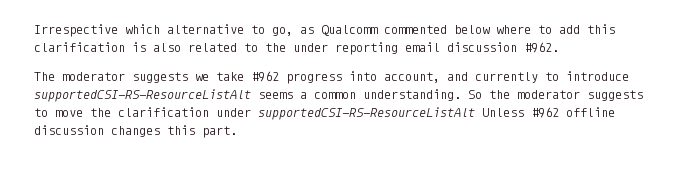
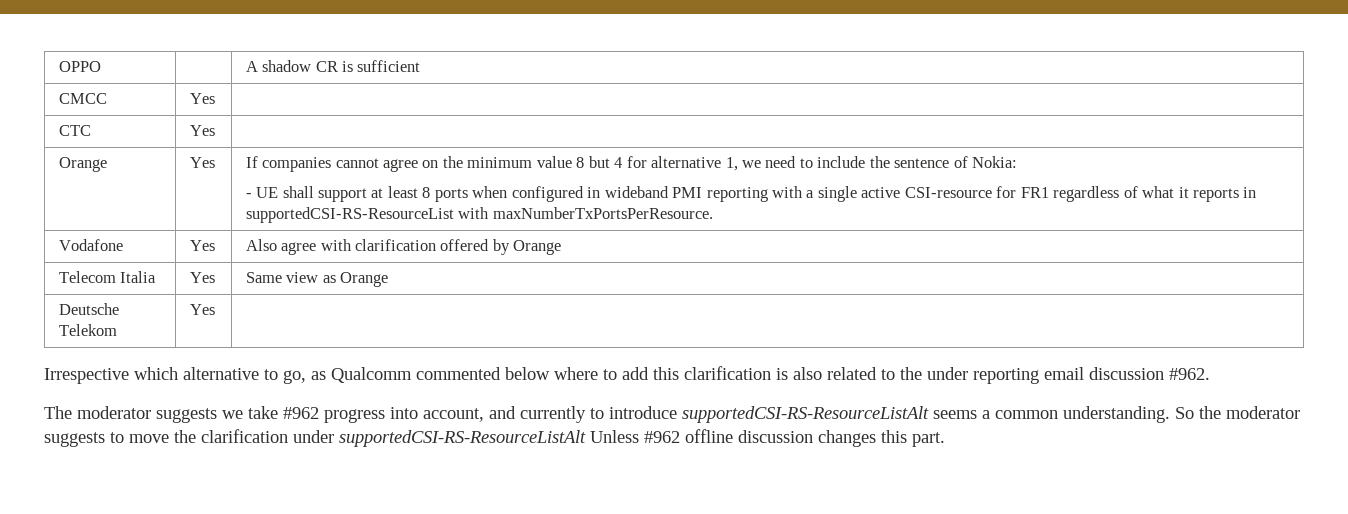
(34, 30) none -> [58,61,101,72] [245,60,421,72] [58,93,107,104] [189,93,215,104] [58,125,91,136] [189,125,215,136] [58,157,107,172] [189,157,215,168] [245,156,1018,172] [245,186,1257,202] [245,207,713,223] [58,239,123,251] [189,240,215,251] [245,239,562,255] [58,271,157,283] [189,272,215,283] [245,272,388,287] [58,303,119,315] [58,324,117,336] [189,304,215,315] OPPO | | A shadow CR is sufficient // CMCC | Yes | // CTC | Yes | // Orange | Yes | If companies cannot agree on the minimum value 8 but 4 for alternative 1, we need to include the sentence of Nokia: // - UE shall support at least 8 ports when configured in wideband PMI reporting with a single active CSI-resource for FR1 regardless of what it reports in supportedCSI-RS-ResourceList with maxNumberTxPortsPerResource. // Vodafone | Yes | Also agree with clarification offered by Orange // Telecom Italia | Yes | Same view as Orange // Deutsche Telekom | Yes | //

